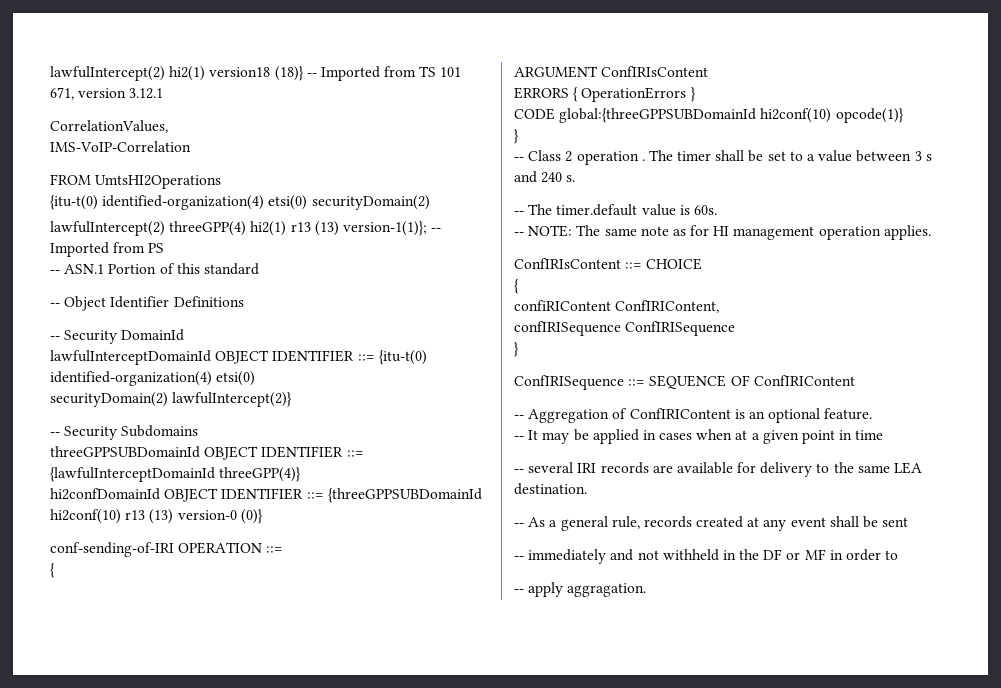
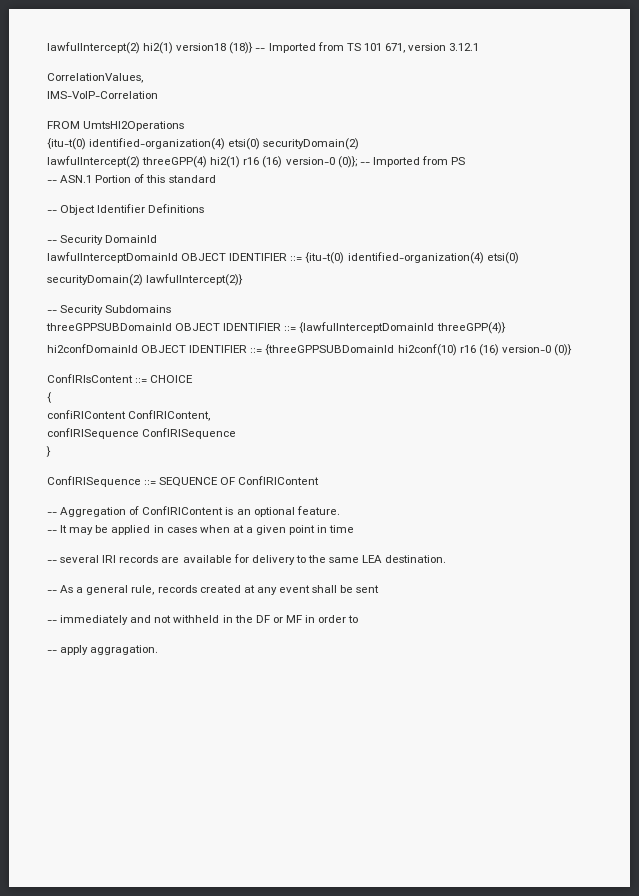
[290,221,427,236] r13 (13) version-1(1)}; -> [243,156,357,168] r16 (16) version-0 (0)};
[125,509,174,524] r13 (13) -> [459,344,499,356] r16 (16)
[50,542,284,557] [50,563,55,578] [514,66,709,78] [514,87,696,102] [514,108,904,123] [514,129,519,144] [514,150,932,165] [514,171,576,183] [514,204,717,216] [514,225,931,240] // conf-sending-of-IRI OPERATION ::= // { // ARGUMENT ConfIRIsContent // ERRORS { OperationErrors } // CODE global:{threeGPPSUBDomainId hi2conf(10) opcode(1)} // } // -- Class 2 operation . The timer shall be set to a value between 3 s and 240 s. // -- The timer.default value is 60s. // -- NOTE: The same note as for HI management operation applies. -> (572, 350) none

